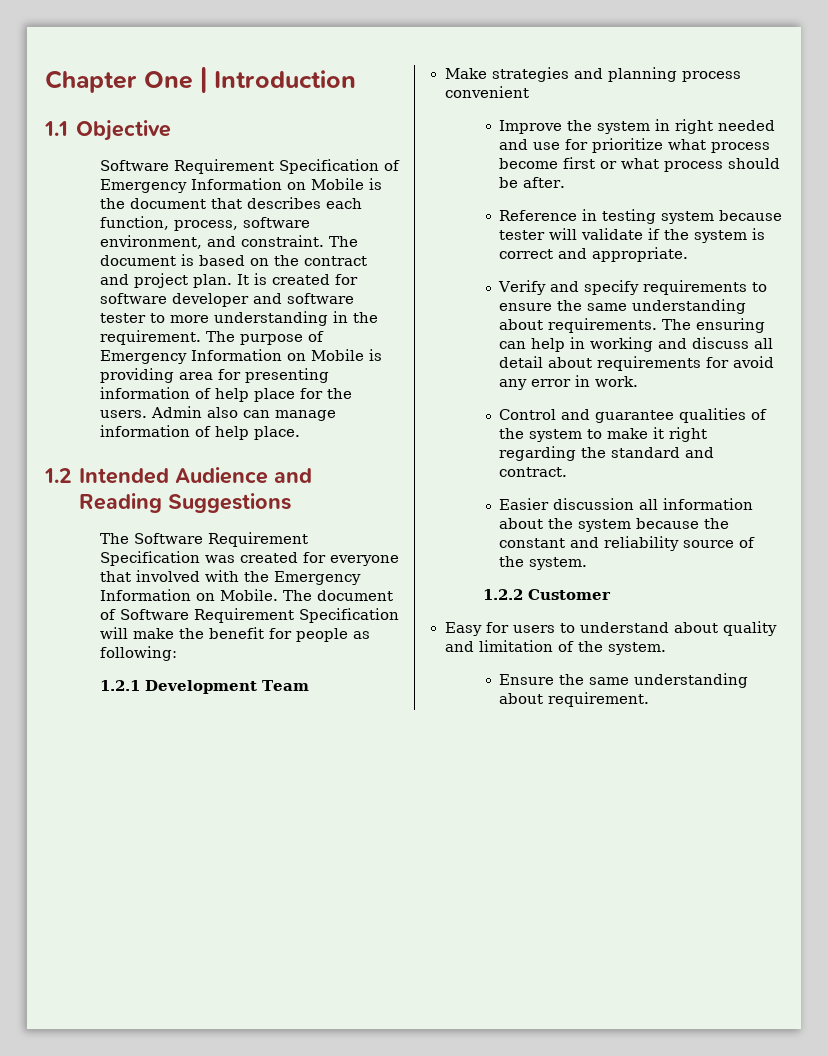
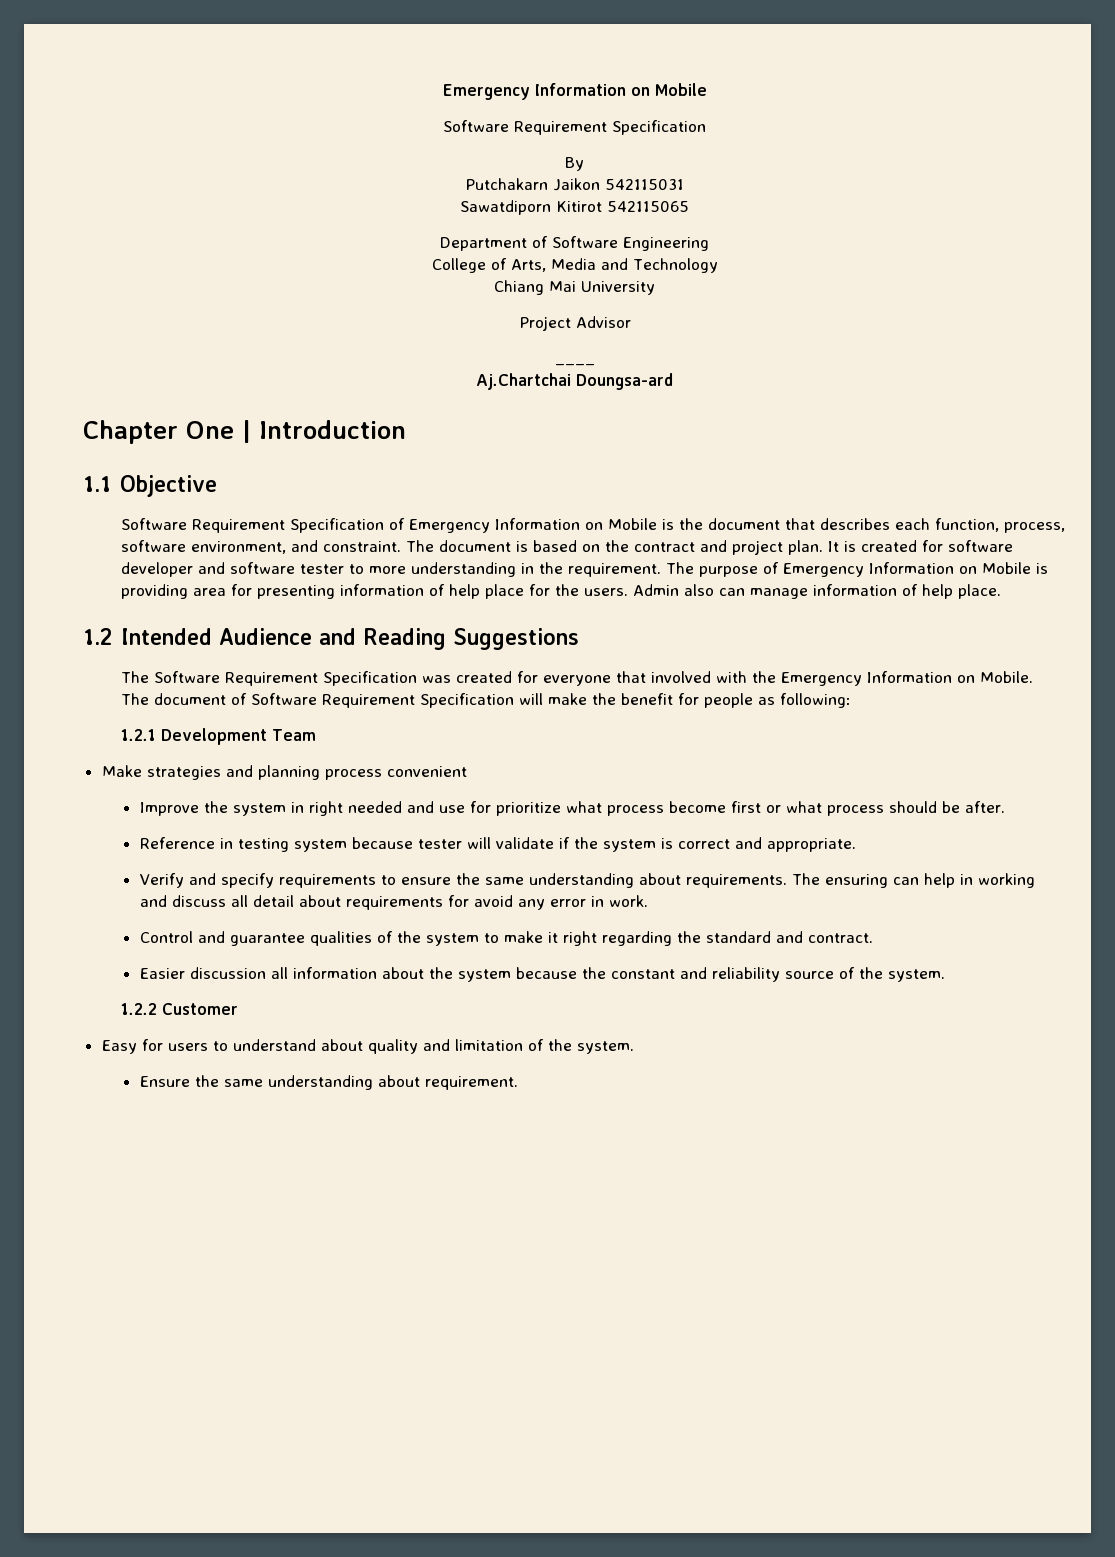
(45, 81) none -> [442,83,707,100] [443,120,706,135] [565,157,584,171] [465,178,684,191] [460,200,689,215] [440,236,709,251] [431,258,718,273] [494,280,655,295] [518,316,631,331] [554,364,595,366] [476,373,673,390] Emergency Information on Mobile // Software Requirement Specification // By // Putchakarn Jaikon 542115031 // Sawatdiporn Kitirot 542115065 // Department of Software Engineering // College of Arts, Media and Technology // Chiang Mai University // Project Advisor // ____ // Aj.Chartchai Doungsa-ard //

